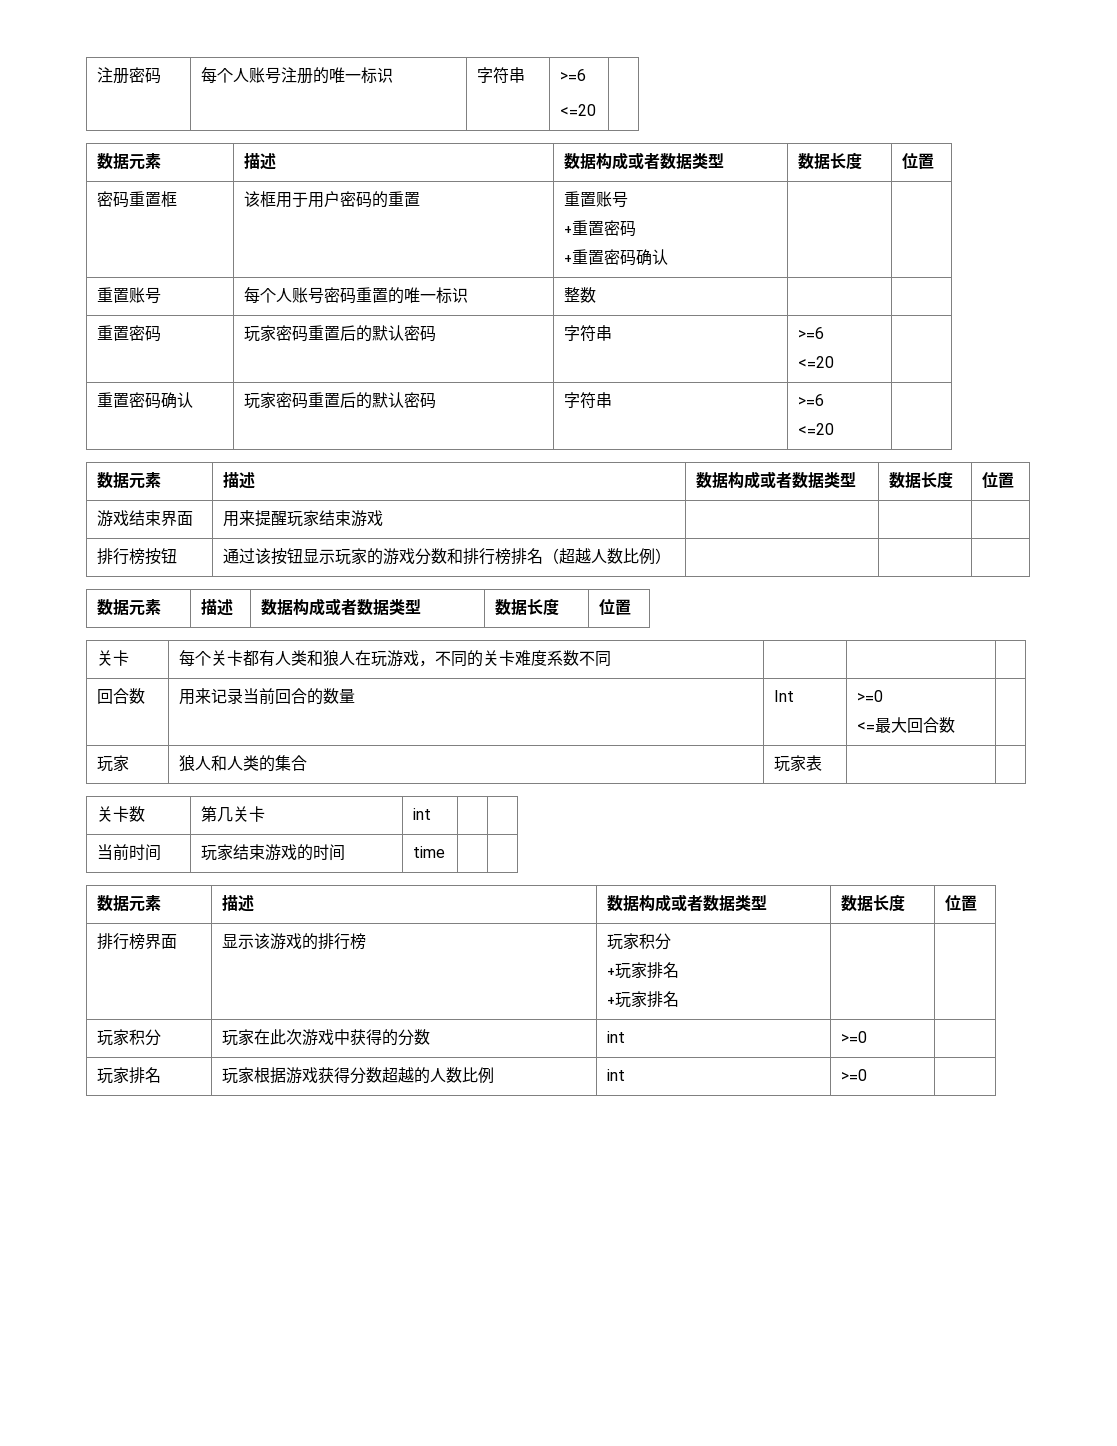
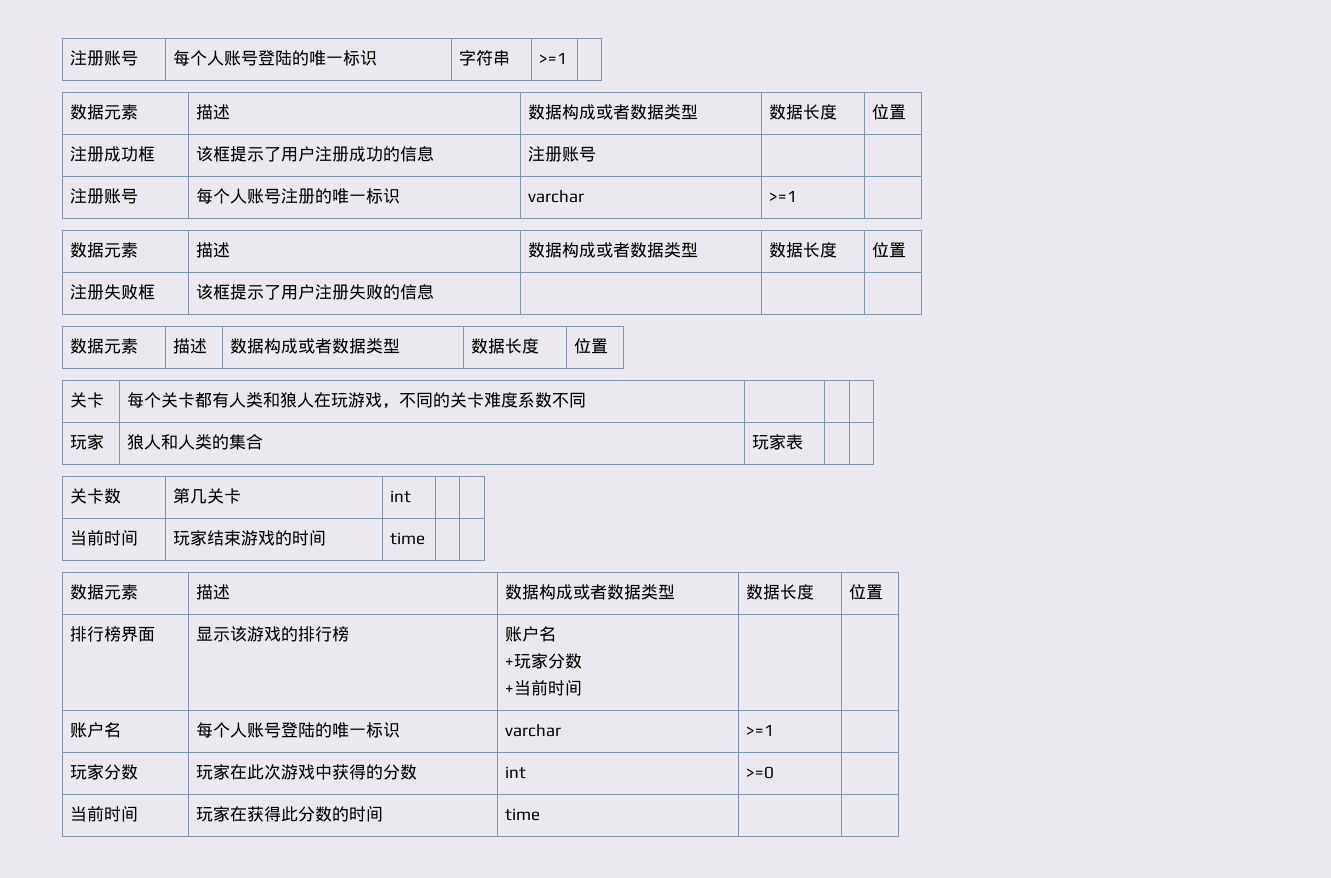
[97,67,162,84] [201,67,314,84] 注册密码 | 每个人账号注册 -> [70,50,139,66] [173,50,293,66] 注册账号 | 每个人账号登陆
[560,69,587,81] [560,104,597,116] >=6 // <=20 -> [539,52,568,64] >=1
[97,191,178,208] [244,191,421,208] [564,191,629,208] [564,220,637,237] [564,249,669,266] [97,287,162,304] [244,287,469,304] [564,287,597,303] [97,325,162,342] [244,325,437,342] [564,325,613,342] [798,327,825,339] [798,356,835,368] [97,392,194,409] [244,392,437,409] [564,392,613,409] [798,394,825,406] [798,423,835,435] 密码重置框 | 该框用于用户密码的重置 | 重置账号 // +重置密码 // +重置密码确认 | | // 重置账号 | 每个人账号密码重置的唯一标识 | 整数 | | // 重置密码 | 玩家密码重置后的默认密码 | 字符串 | >=6 // <=20 | // 重置密码确认 | 玩家密码重置后的默认密码 | 字符串 | >=6 // <=20 -> [70,146,156,162] [196,146,435,162] [528,146,597,162] [70,188,139,204] [196,188,401,204] [528,190,585,203] [769,190,798,202] 注册成功框 | 该框提示了用户注册成功的信息 | 注册账号 | | // 注册账号 | 每个人账号注册的唯一标识 | varchar | >=1
[97,510,194,527] [223,510,384,527] [97,548,178,565] [223,548,672,565] 游戏结束界面 | 用来提醒玩家结束游戏 | | | // 排行榜按钮 | 通过该按钮显示玩家的游戏分数和排行榜排名（超越人数比例） -> [70,284,156,300] [196,284,435,300] 注册失败框 | 该框提示了用户注册失败的信息
[97,688,146,704] [179,688,356,705] [774,690,795,702] [857,690,884,702] [857,717,956,733] // 回合数 | 用来记录当前回合的数量 | Int | >=0 // <=最大回合数 | -> (587, 400) none
[607,933,672,950] [607,962,680,979] [607,991,680,1008] [97,1029,162,1046] 玩家积分 // +玩家排名 // +玩家排名 | | // 玩家积分 -> [505,626,557,642] [505,653,583,669] [505,680,583,696] [70,722,122,738] [196,722,401,738] [505,724,562,737] [746,724,775,736] [70,764,139,780] 账户名 // +玩家分数 // +当前时间 | | // 账户名 | 每个人账号登陆的唯一标识 | varchar | >=1 | // 玩家分数
[97,1067,162,1084] [222,1067,495,1084] [607,1069,626,1081] [841,1069,868,1081] 玩家排名 | 玩家根据游戏获得分数超越的人数比例 | int | >=0 -> [70,806,139,822] [196,806,384,822] [505,808,541,821] 当前时间 | 玩家在获得此分数的时间 | time |

